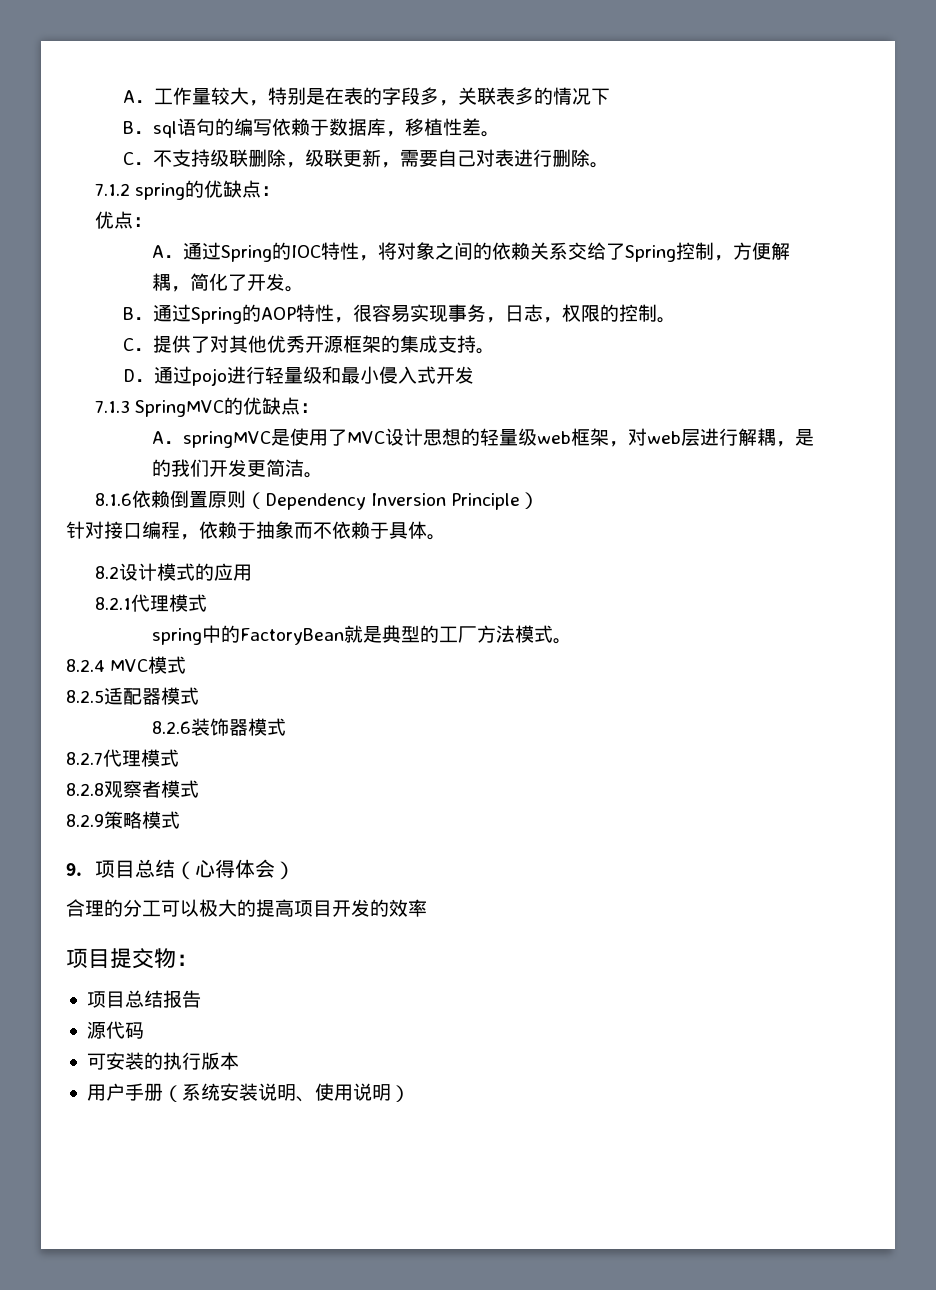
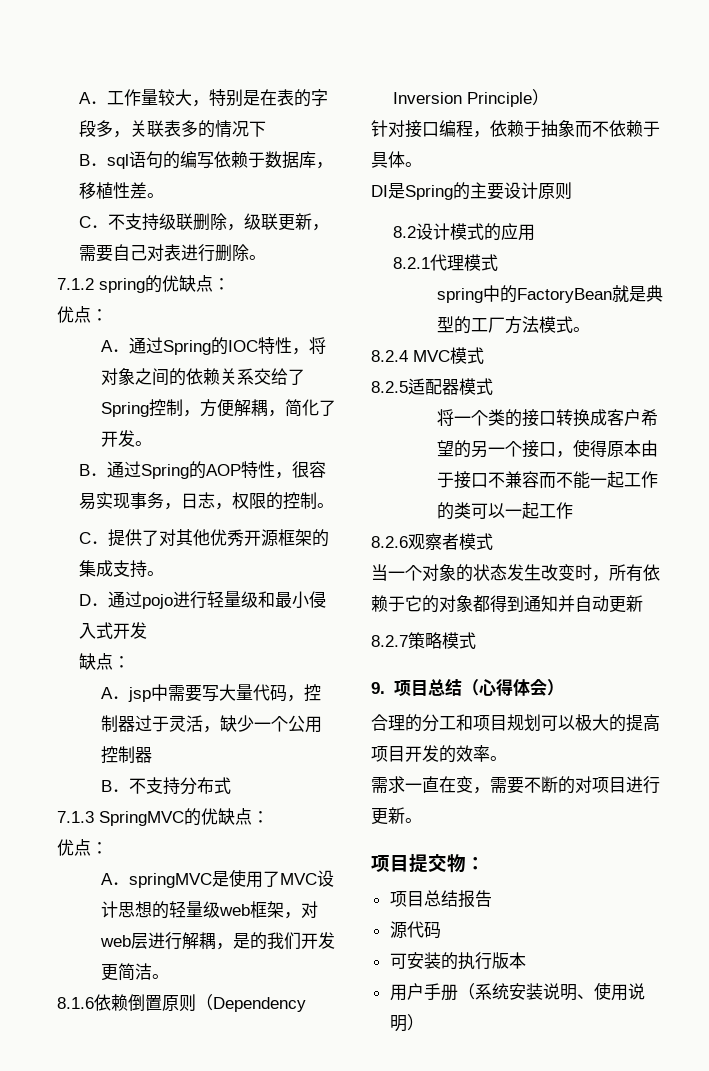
(475, 375) none -> [79,653,131,670] [101,684,322,702] [101,715,323,733] [101,746,153,764] [101,777,232,795] // 缺点： // A．jsp中需要写大量代码，控制器过于灵活，缺少一个公用控制器 // B．不支持分布式
(319, 408) none -> [57,839,109,856] // 优点：
(446, 537) none -> [371,182,572,200] // DI是Spring的主要设计原则
[151,718,286,736] [66,749,179,767] [66,780,199,798] [66,814,104,827] 8.2.6装饰器模式 // 8.2.7代理模式 // 8.2.8观察者模式 // 8.2.9 -> [437,409,659,427] [437,439,659,458] [437,471,659,489] [437,502,574,520] [371,533,493,551] [371,564,660,582] [371,595,643,613] [371,635,408,647] 将一个类的接口转换成客户希望的另一个接口，使得原本由于接口不兼容而不能一起工作的类可以一起工作 // 8.2.6观察者模式 // 当一个对象的状态发生改变时，所有依赖于它的对象都得到通知并自动更新 // 8.2.7
(161, 908) none -> [456,714,541,731] 和项目规划
(427, 908) none -> [490,756,507,761] [371,776,660,794] [371,807,422,825] 。 // 需求一直在变，需要不断的对项目进行更新。

